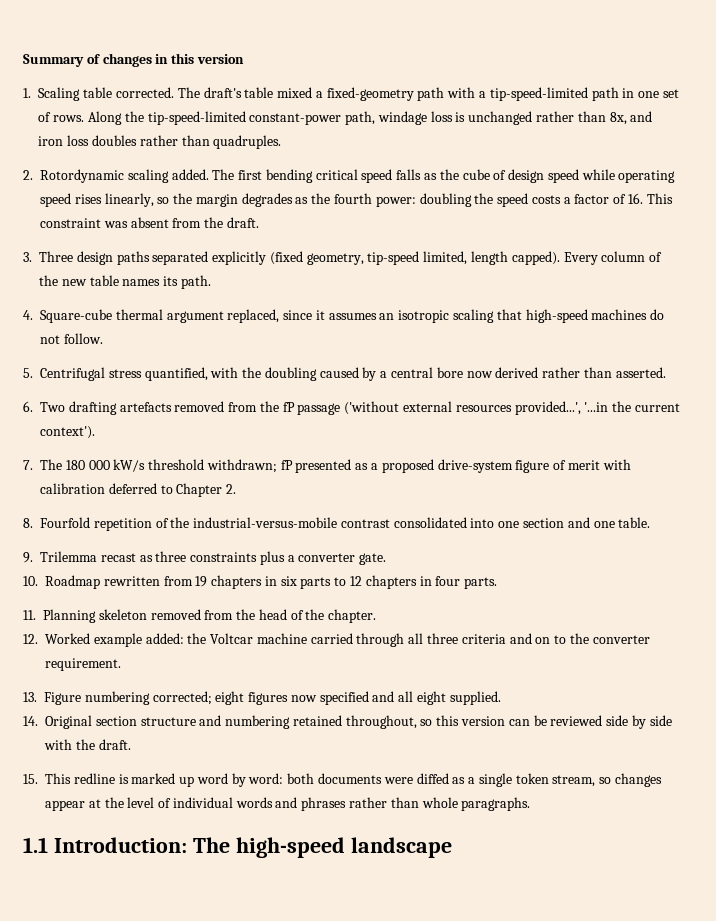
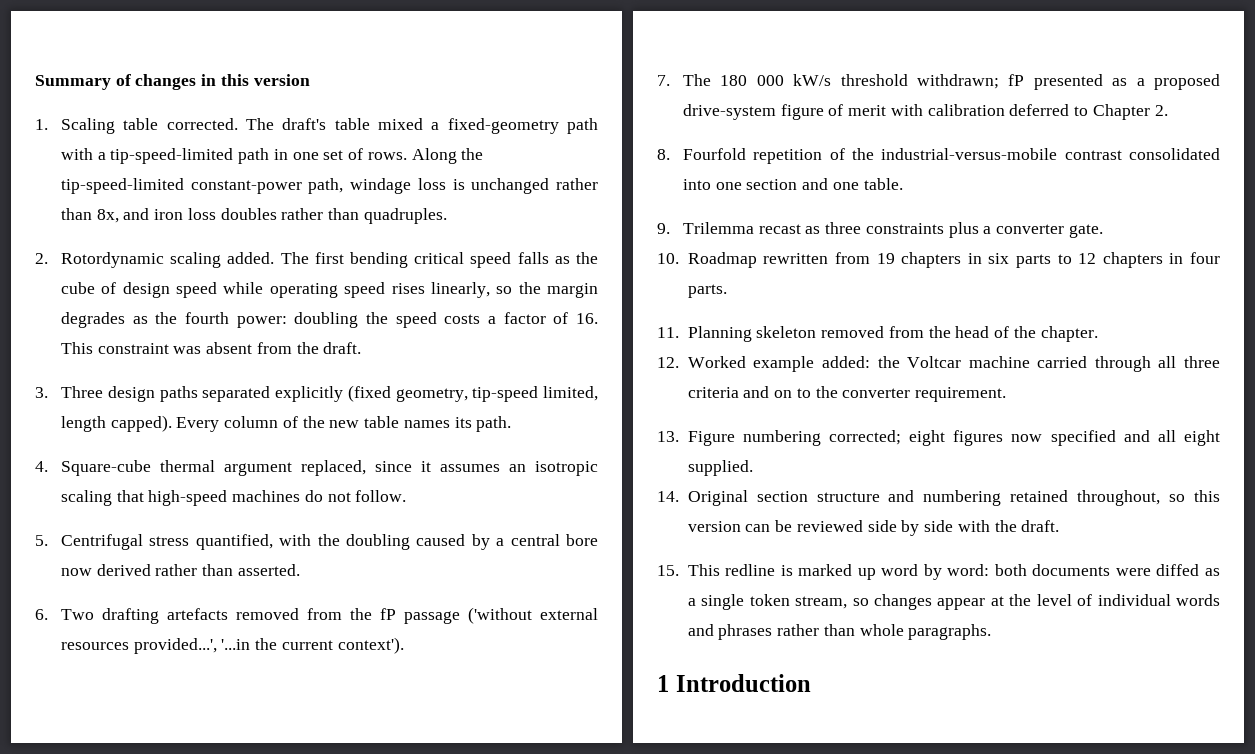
[23,837,452,858] 1.1 Introduction: The high-speed landscape -> [657,674,811,692] 1 Introduction

